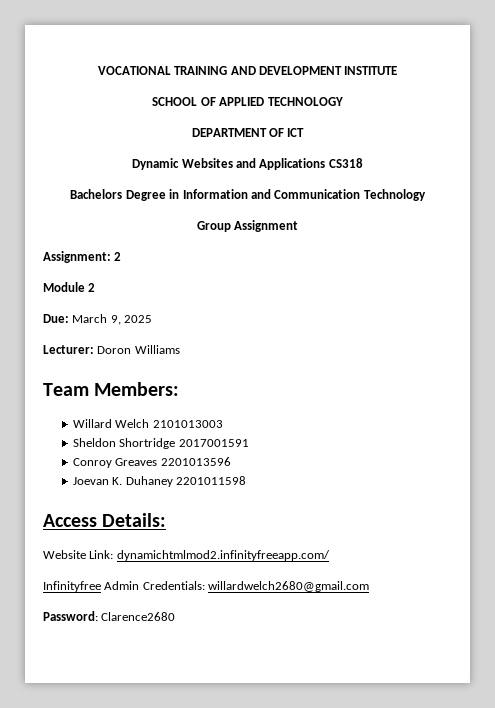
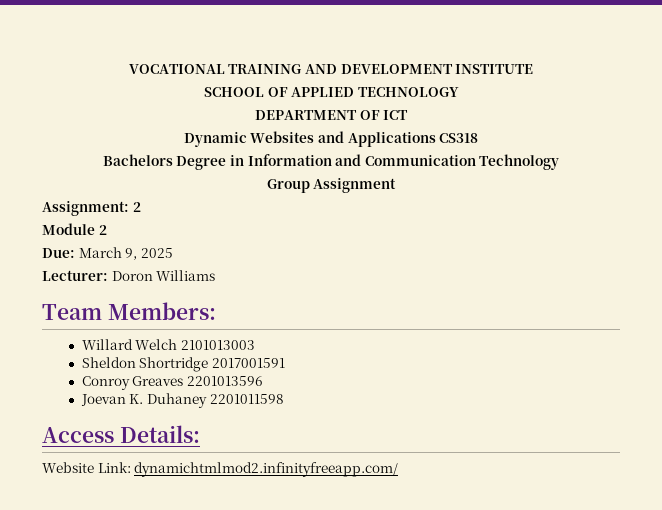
[43,581,370,592] [43,611,176,621] // Infinityfree Admin Credentials: willardwelch2680@gmail.com // Password: Clarence2680 -> (399, 469) none

